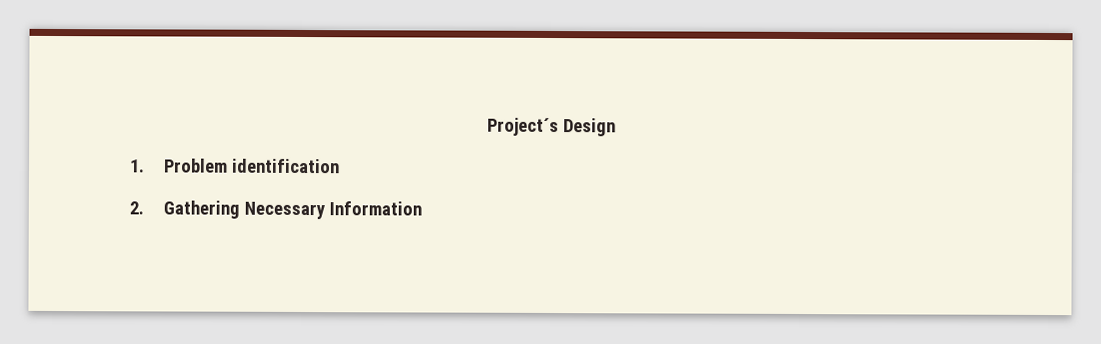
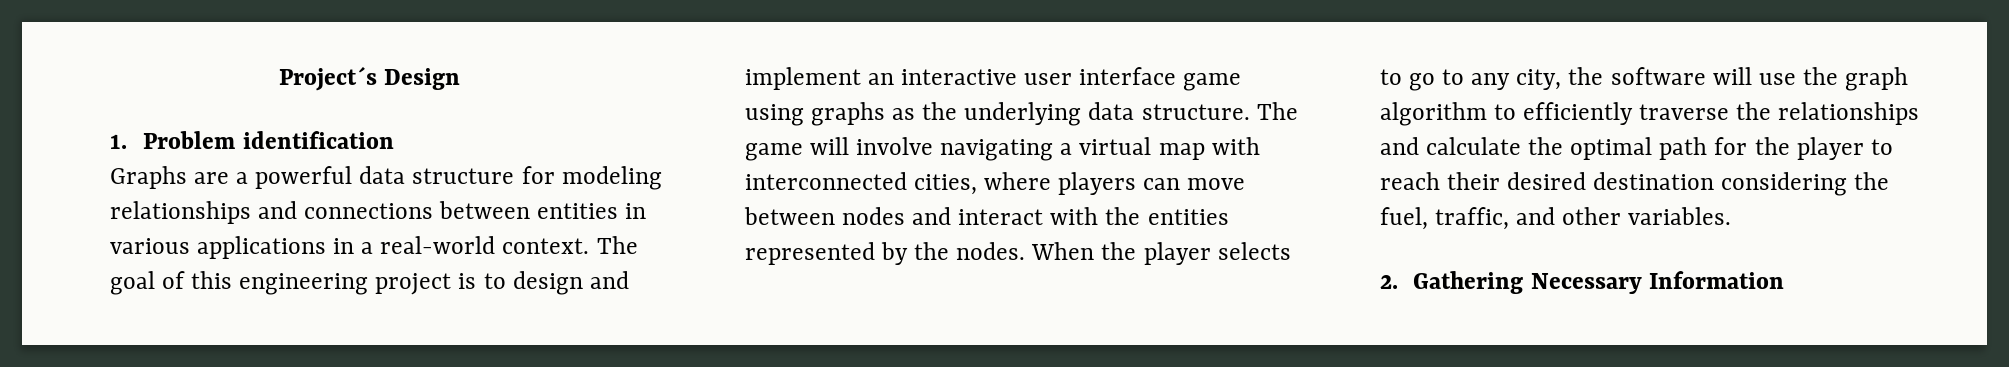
(341, 166) none -> [109,166,662,190] [109,201,647,224] [109,236,638,259] [109,271,629,295] [744,67,1242,91] [744,102,1298,126] [744,137,1260,161] [744,172,1246,195] [743,207,1229,225] [744,242,1291,265] [1379,67,1909,91] [1379,102,1920,126] [1379,137,1893,160] [1379,172,1890,196] [1379,207,1732,230] // Graphs are a powerful data structure for modeling relationships and connections between entities in various applications in a real-world context. The goal of this engineering project is to design and implement an interactive user interface game using graphs as the underlying data structure. The game will involve navigating a virtual map with interconnected cities, where players can move between nodes and interact with the entities represented by the nodes. When the player selects to go to any city, the software will use the graph algorithm to efficiently traverse the relationships and calculate the optimal path for the player to reach their desired destination considering the fuel, traffic, and other variables.

